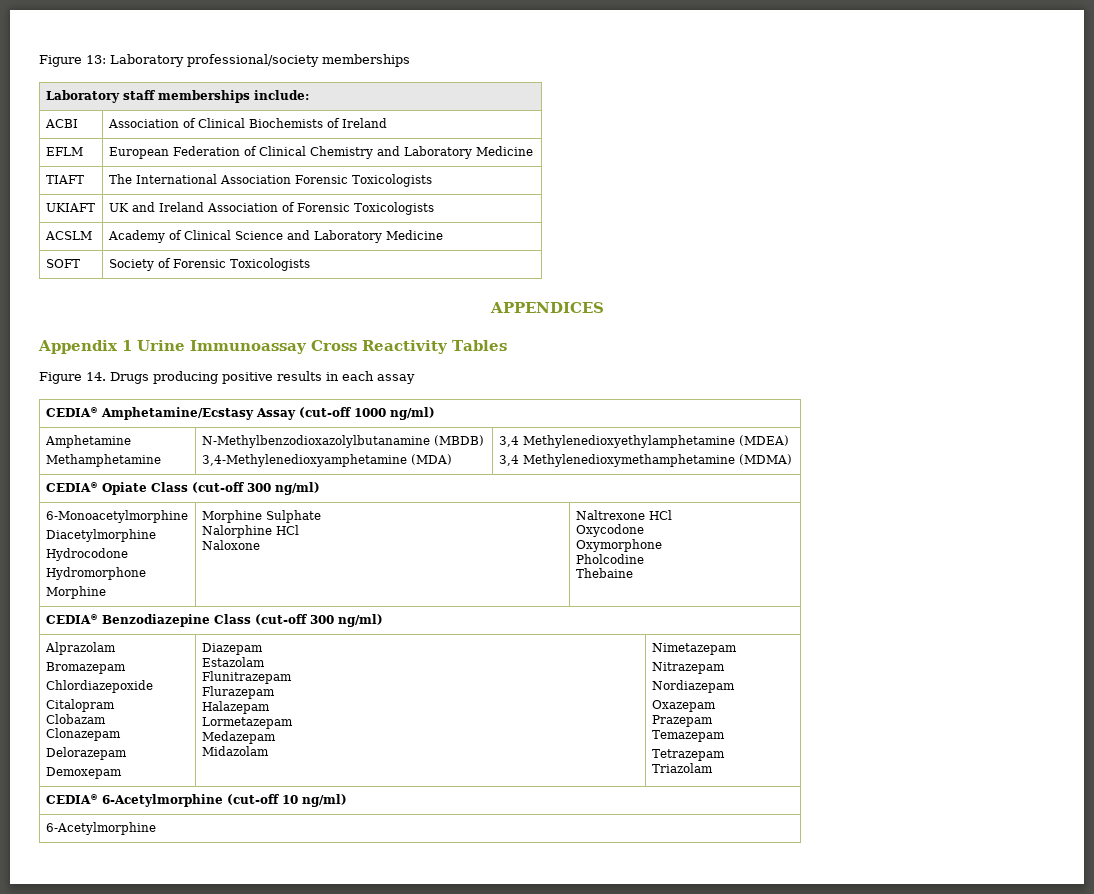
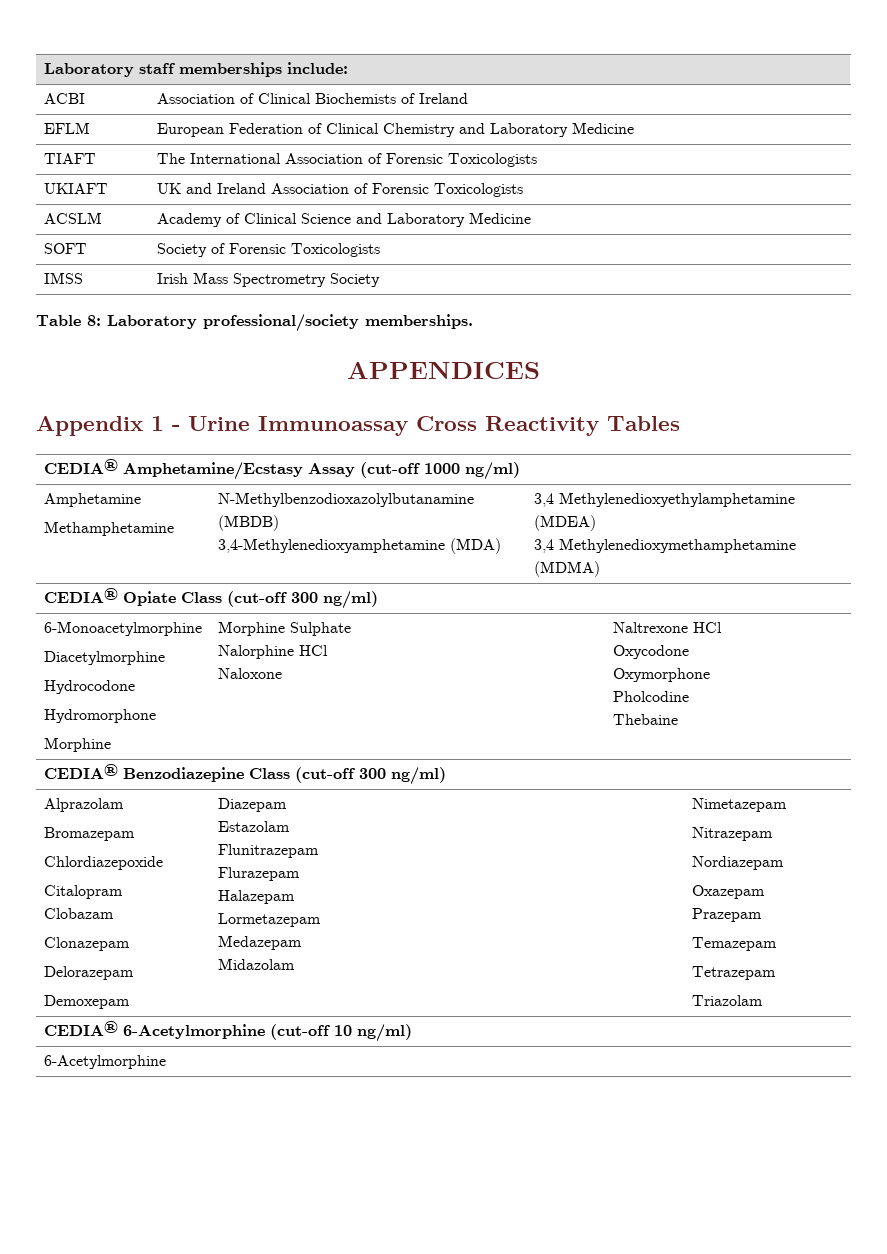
[39,54,410,67] Figure 13: Laboratory professional/society memberships // -> (43, 70) none
(291, 179) none -> [367,153,382,164] of
(310, 264) none -> [43,272,83,284] [156,272,380,287] [36,314,473,332] // IMSS | Irish Mass Spectrometry Society // Table 8: Laboratory professional/society memberships.
(132, 345) none -> [172,425,180,431] -
[39,371,415,384] // Figure 14. Drugs producing positive results in each assay -> (680, 423) none

